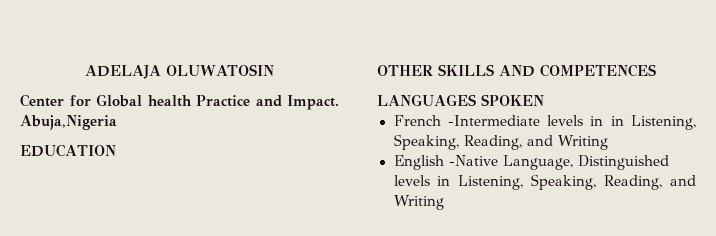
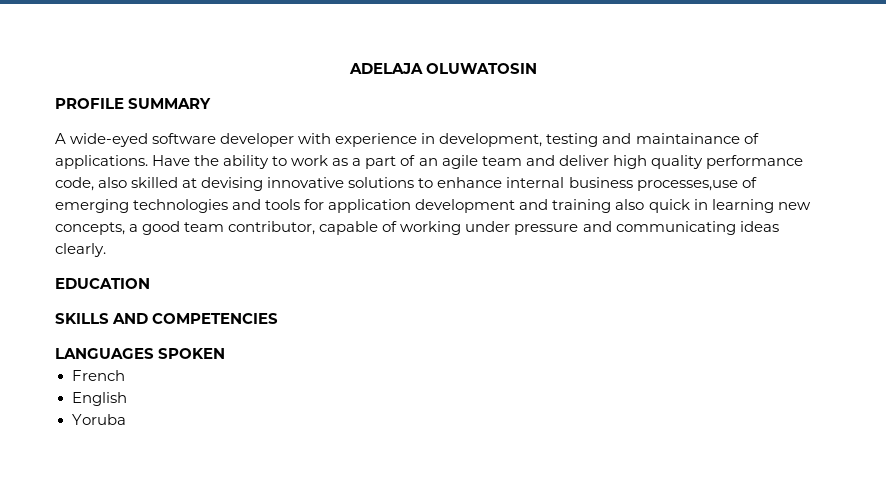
[20,94,339,110] [20,115,117,130] Center for Global health Practice and Impact. Abuja,Nigeria -> [55,98,212,109] [55,133,759,147] [55,155,803,169] [55,177,757,191] [55,199,811,213] [55,221,779,235] [55,243,106,257] PROFILE SUMMARY // A wide-eyed software developer with experience in development, testing and maintainance of applications. Have the ability to work as a part of an agile team and deliver high quality performance code, also skilled at devising innovative solutions to enhance internal business processes,use of emerging technologies and tools for application development and training also quick in learning new concepts, a good team contributor, capable of working under pressure and communicating ideas clearly.
[377,65,433,76] OTHER -> (150, 283) none
[540,64,656,77] COMPETENCES -> [152,313,279,324] COMPETENCIES
[447,115,696,130] [393,134,609,150] [393,155,669,170] [393,174,696,190] [393,195,445,210] -Intermediate levels in in Listening, Speaking, Reading, and Writing // English -Native Language, Distinguished levels in Listening, Speaking, Reading, and Writing -> [71,392,127,406] [71,414,126,425] // English // Yoruba

